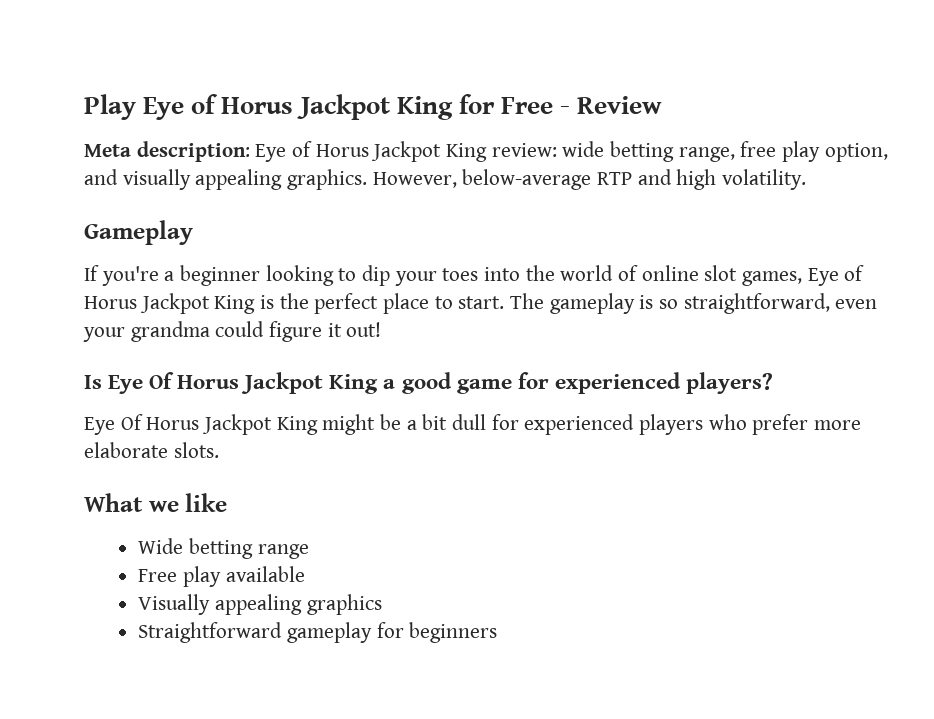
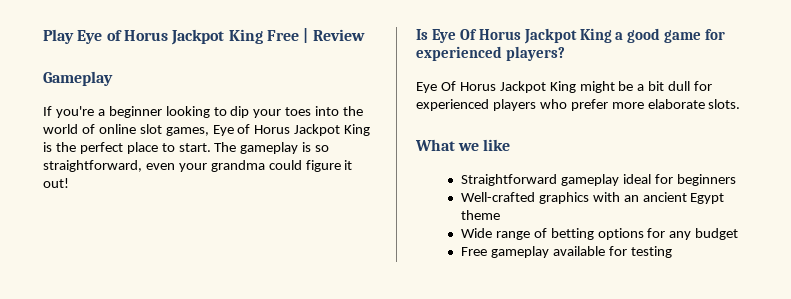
[458,94,663,114] [84,141,888,162] [84,169,807,190] for Free - Review // Meta description: Eye of Horus Jackpot King review: wide betting range, free play option, and visually appealing graphics. However, below-average RTP and high volatility. -> [266,28,365,43] Free | Review
[138,538,309,559] [138,566,222,587] Wide betting range // Free play -> [460,174,736,186] [460,192,725,204] [460,210,500,220] [460,228,739,240] [460,246,549,258] Straightforward gameplay ideal for beginners // Well-crafted graphics with an ancient Egypt theme // Wide range of betting options for any budget // Free gameplay
[138,594,382,615] [138,622,498,643] // Visually appealing graphics // Straightforward gameplay for beginners -> [608,246,672,258] for testing

